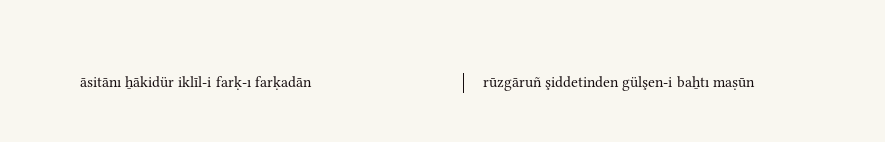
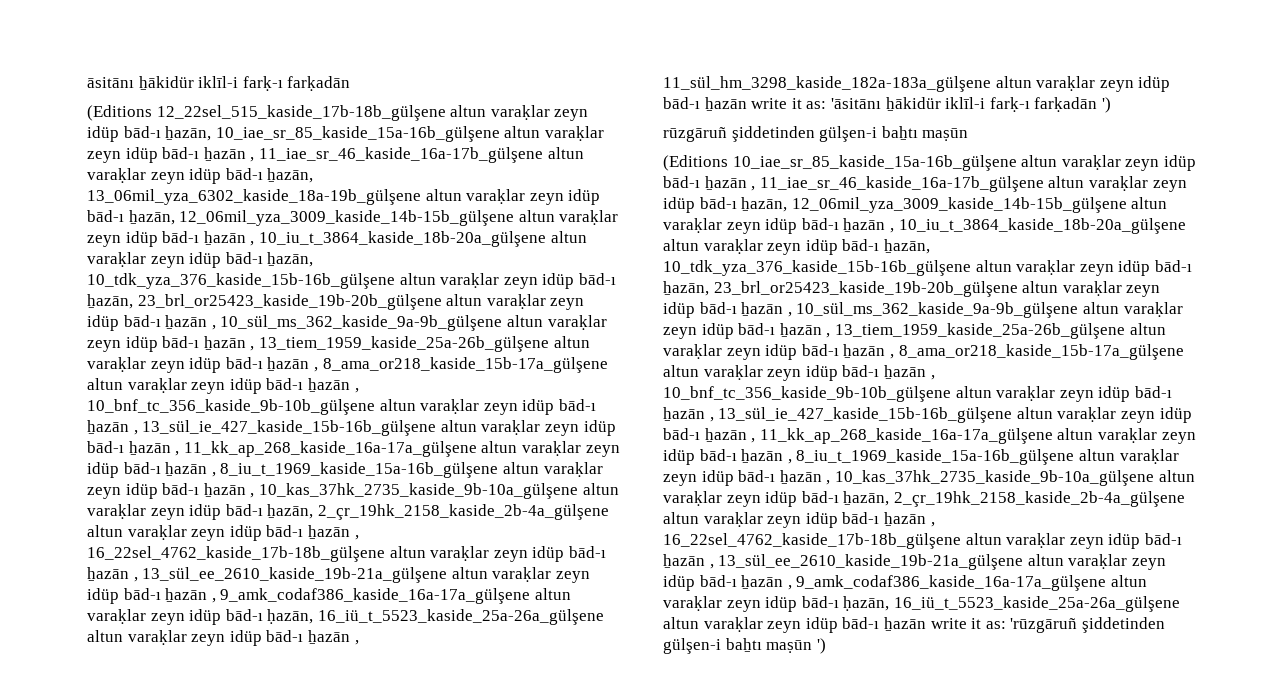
(312, 83) none -> [87,105,589,121] [87,126,604,142] [87,147,584,163] [87,168,314,184] [87,189,601,205] [87,210,619,226] [87,231,587,247] [87,252,314,268] [87,273,616,289] [87,294,585,310] [87,315,607,331] [87,336,590,352] [87,357,608,373] [87,378,359,394] [87,399,596,415] [87,420,616,436] [87,441,620,457] [87,462,603,478] [87,483,619,499] [87,504,609,520] [87,525,359,541] [87,546,606,562] [87,567,590,583] [87,588,571,604] [87,609,604,625] [87,630,359,646] [663,76,1171,92] [663,97,1111,113] // (Editions 12_22sel_515_kaside_17b-18b_gülşene altun varaḳlar zeyn idüp bād-ı ẖazān, 10_iae_sr_85_kaside_15a-16b_gülşene altun varaḳlar zeyn idüp bād-ı ẖazān , 11_iae_sr_46_kaside_16a-17b_gülşene altun varaḳlar zeyn idüp bād-ı ẖazān, 13_06mil_yza_6302_kaside_18a-19b_gülşene altun varaḳlar zeyn idüp bād-ı ẖazān, 12_06mil_yza_3009_kaside_14b-15b_gülşene altun varaḳlar zeyn idüp bād-ı ẖazān , 10_iu_t_3864_kaside_18b-20a_gülşene altun varaḳlar zeyn idüp bād-ı ẖazān, 10_tdk_yza_376_kaside_15b-16b_gülşene altun varaḳlar zeyn idüp bād-ı ẖazān, 23_brl_or25423_kaside_19b-20b_gülşene altun varaḳlar zeyn idüp bād-ı ẖazān , 10_sül_ms_362_kaside_9a-9b_gülşene altun varaḳlar zeyn idüp bād-ı ẖazān , 13_tiem_1959_kaside_25a-26b_gülşene altun varaḳlar zeyn idüp bād-ı ẖazān , 8_ama_or218_kaside_15b-17a_gülşene altun varaḳlar zeyn idüp bād-ı ẖazān , 10_bnf_tc_356_kaside_9b-10b_gülşene altun varaḳlar zeyn idüp bād-ı ẖazān , 13_sül_ie_427_kaside_15b-16b_gülşene altun varaḳlar zeyn idüp bād-ı ẖazān , 11_kk_ap_268_kaside_16a-17a_gülşene altun varaḳlar zeyn idüp bād-ı ẖazān , 8_iu_t_1969_kaside_15a-16b_gülşene altun varaḳlar zeyn idüp bād-ı ẖazān , 10_kas_37hk_2735_kaside_9b-10a_gülşene altun varaḳlar zeyn idüp bād-ı ẖazān, 2_çr_19hk_2158_kaside_2b-4a_gülşene altun varaḳlar zeyn idüp bād-ı ẖazān , 16_22sel_4762_kaside_17b-18b_gülşene altun varaḳlar zeyn idüp bād-ı ẖazān , 13_sül_ee_2610_kaside_19b-21a_gülşene altun varaḳlar zeyn idüp bād-ı ẖazān , 9_amk_codaf386_kaside_16a-17a_gülşene altun varaḳlar zeyn idüp bād-ı ḥazān, 16_iü_t_5523_kaside_25a-26a_gülşene altun varaḳlar zeyn idüp bād-ı ẖazān , 11_sül_hm_3298_kaside_182a-183a_gülşene altun varaḳlar zeyn idüp bād-ı ẖazān write it as: 'āsitānı ẖākidür iklīl-i farḳ-ı farḳadān ')
(755, 84) none -> [663,155,1196,171] [663,176,1187,192] [663,197,1168,213] [663,218,1186,234] [663,239,930,255] [663,260,1192,276] [663,281,1161,297] [663,302,1183,318] [663,323,1166,339] [663,344,1184,360] [663,365,935,381] [663,386,1172,402] [663,407,1192,423] [663,428,1196,444] [663,449,1179,465] [663,470,1195,486] [663,491,1185,507] [663,512,935,528] [663,533,1182,549] [663,554,1166,570] [663,575,1147,591] [663,596,1180,612] [663,617,1165,633] [663,638,826,654] // (Editions 10_iae_sr_85_kaside_15a-16b_gülşene altun varaḳlar zeyn idüp bād-ı ẖazān , 11_iae_sr_46_kaside_16a-17b_gülşene altun varaḳlar zeyn idüp bād-ı ẖazān, 12_06mil_yza_3009_kaside_14b-15b_gülşene altun varaḳlar zeyn idüp bād-ı ẖazān , 10_iu_t_3864_kaside_18b-20a_gülşene altun varaḳlar zeyn idüp bād-ı ẖazān, 10_tdk_yza_376_kaside_15b-16b_gülşene altun varaḳlar zeyn idüp bād-ı ẖazān, 23_brl_or25423_kaside_19b-20b_gülşene altun varaḳlar zeyn idüp bād-ı ẖazān , 10_sül_ms_362_kaside_9a-9b_gülşene altun varaḳlar zeyn idüp bād-ı ẖazān , 13_tiem_1959_kaside_25a-26b_gülşene altun varaḳlar zeyn idüp bād-ı ẖazān , 8_ama_or218_kaside_15b-17a_gülşene altun varaḳlar zeyn idüp bād-ı ẖazān , 10_bnf_tc_356_kaside_9b-10b_gülşene altun varaḳlar zeyn idüp bād-ı ẖazān , 13_sül_ie_427_kaside_15b-16b_gülşene altun varaḳlar zeyn idüp bād-ı ẖazān , 11_kk_ap_268_kaside_16a-17a_gülşene altun varaḳlar zeyn idüp bād-ı ẖazān , 8_iu_t_1969_kaside_15a-16b_gülşene altun varaḳlar zeyn idüp bād-ı ẖazān , 10_kas_37hk_2735_kaside_9b-10a_gülşene altun varaḳlar zeyn idüp bād-ı ẖazān, 2_çr_19hk_2158_kaside_2b-4a_gülşene altun varaḳlar zeyn idüp bād-ı ẖazān , 16_22sel_4762_kaside_17b-18b_gülşene altun varaḳlar zeyn idüp bād-ı ẖazān , 13_sül_ee_2610_kaside_19b-21a_gülşene altun varaḳlar zeyn idüp bād-ı ẖazān , 9_amk_codaf386_kaside_16a-17a_gülşene altun varaḳlar zeyn idüp bād-ı ḥazān, 16_iü_t_5523_kaside_25a-26a_gülşene altun varaḳlar zeyn idüp bād-ı ẖazān write it as: 'rūzgāruñ şiddetinden gülşen-i baẖtı maṣūn ')

